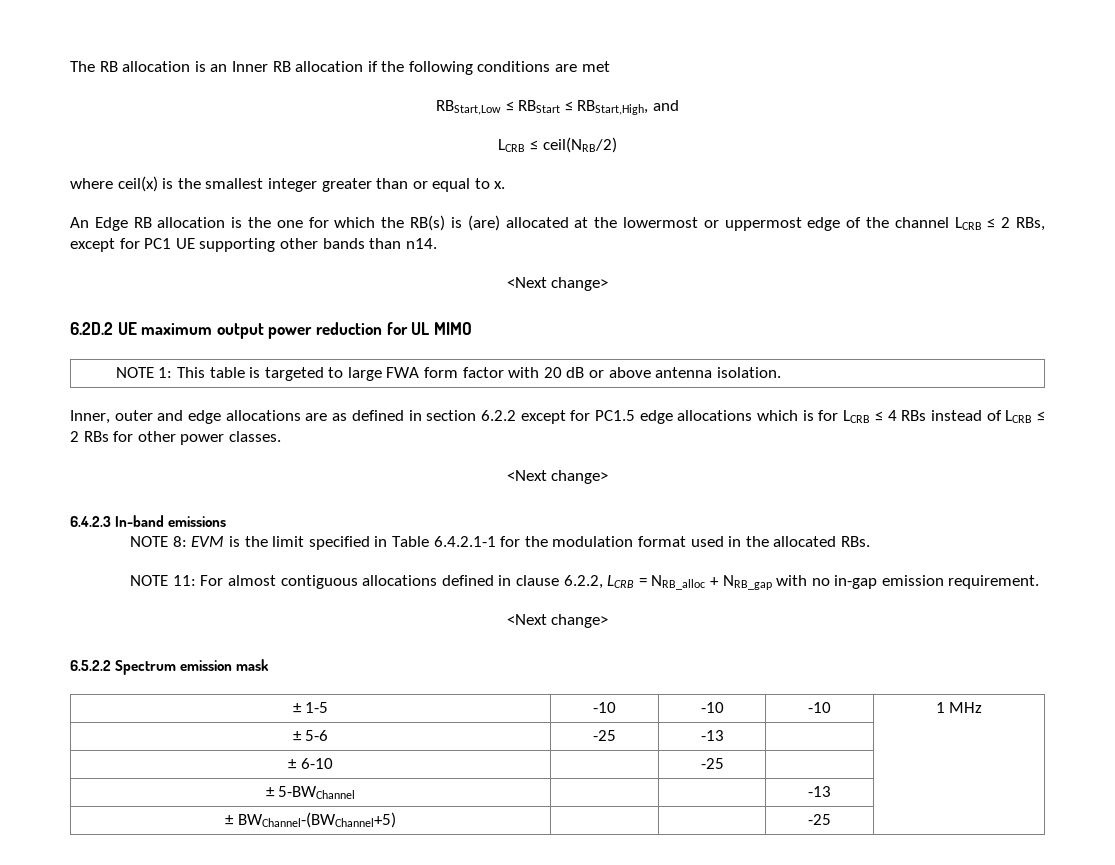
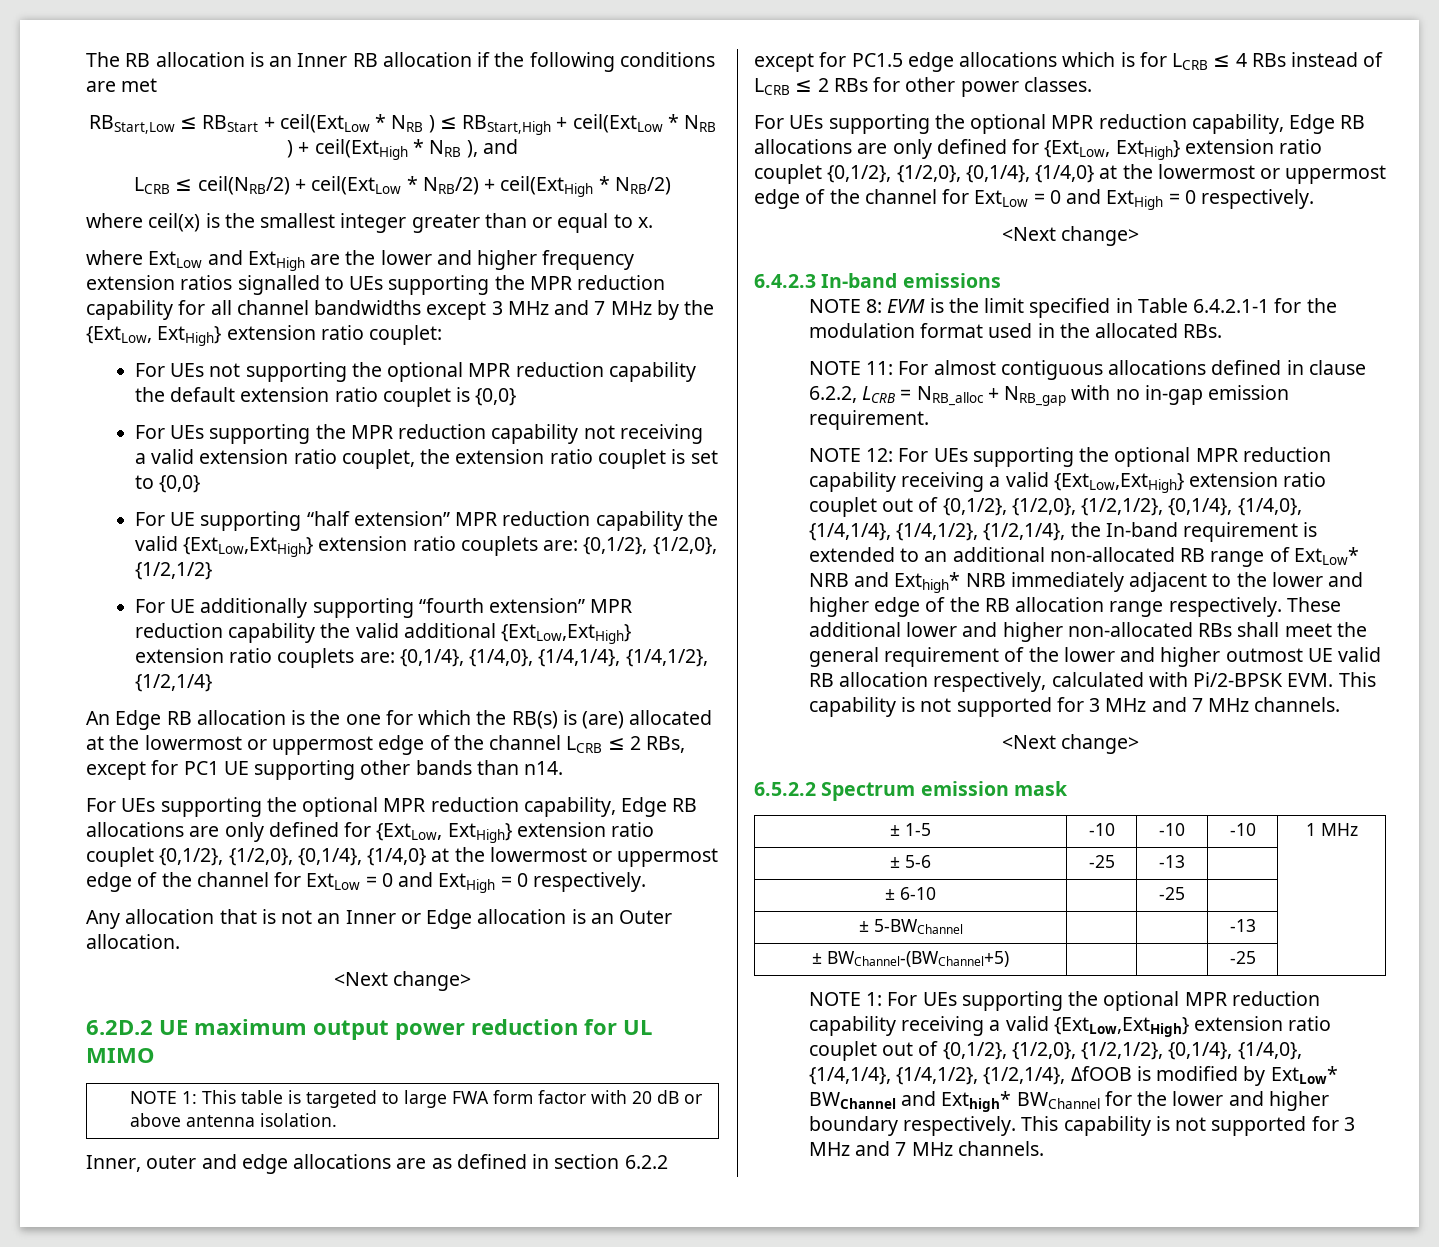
[564,100,679,115] [498,137,617,153] ≤ RBStart,High, and // LCRB ≤ ceil(NRB/2) -> [263,114,717,135] [287,139,518,160] [134,176,671,197] + ceil(ExtLow * NRB ) ≤ RBStart,High + ceil(ExtLow * NRB ) + ceil(ExtHigh * NRB ), and // LCRB ≤ ceil(NRB/2) + ceil(ExtLow * NRB/2) + ceil(ExtHigh * NRB/2)
(506, 185) none -> [86,250,635,271] [86,275,666,295] [86,300,715,320] [86,325,443,346] [134,362,696,382] [134,387,517,407] [134,424,703,444] [134,449,718,469] [134,475,201,493] [134,511,718,531] [134,536,717,557] [134,562,212,580] [134,598,633,618] [134,623,632,644] [134,648,708,668] [134,674,212,692] // where ExtLow and ExtHigh are the lower and higher frequency extension ratios signalled to UEs supporting the MPR reduction capability for all channel bandwidths except 3 MHz and 7 MHz by the {ExtLow, ExtHigh} extension ratio couplet: // For UEs not supporting the optional MPR reduction capability the default extension ratio couplet is {0,0} // For UEs supporting the MPR reduction capability not receiving a valid extension ratio couplet, the extension ratio couplet is set to {0,0} // For UE supporting “half extension” MPR reduction capability the valid {ExtLow,ExtHigh} extension ratio couplets are: {0,1/2}, {1/2,0}, {1/2,1/2} // For UE additionally supporting “fourth extension” MPR reduction capability the valid additional {ExtLow,ExtHigh} extension ratio couplets are: {0,1/4}, {1/4,0}, {1/4,1/4}, {1/4,1/2}, {1/2,1/4}
(437, 243) none -> [86,797,698,817] [86,822,655,843] [86,847,719,867] [86,872,647,893] [86,909,673,929] [86,934,180,949] // For UEs supporting the optional MPR reduction capability, Edge RB allocations are only defined for {ExtLow, ExtHigh} extension ratio couplet {0,1/2}, {1/2,0}, {0,1/4}, {1/4,0} at the lowermost or uppermost edge of the channel for ExtLow = 0 and ExtHigh = 0 respectively. // Any allocation that is not an Inner or Edge allocation is an Outer allocation.
(281, 436) none -> [754,114,1366,134] [754,139,1323,160] [754,164,1387,184] [754,189,1315,210] // For UEs supporting the optional MPR reduction capability, Edge RB allocations are only defined for {ExtLow, ExtHigh} extension ratio couplet {0,1/2}, {1/2,0}, {0,1/4}, {1/4,0} at the lowermost or uppermost edge of the channel for ExtLow = 0 and ExtHigh = 0 respectively.
(1040, 582) none -> [808,447,1331,467] [808,472,1327,493] [808,497,1302,517] [808,522,1318,542] [808,547,1359,567] [808,572,1364,593] [808,597,1341,617] [808,622,1367,642] [808,647,1382,667] [808,672,1376,692] [808,697,1341,717] // NOTE 12: For UEs supporting the optional MPR reduction capability receiving a valid {ExtLow,ExtHigh} extension ratio couplet out of {0,1/2}, {1/2,0}, {1/2,1/2}, {0,1/4}, {1/4,0}, {1/4,1/4}, {1/4,1/2}, {1/2,1/4}, the In-band requirement is extended to an additional non-allocated RB range of ExtLow* NRB and Exthigh* NRB immediately adjacent to the lower and higher edge of the RB allocation range respectively. These additional lower and higher non-allocated RBs shall meet the general requirement of the lower and higher outmost UE valid RB allocation respectively, calculated with Pi/2-BPSK EVM. This capability is not supported for 3 MHz and 7 MHz channels.
(831, 819) none -> [808,991,1320,1011] [808,1016,1332,1037] [808,1041,1302,1061] [808,1066,1338,1086] [808,1091,1329,1112] [808,1116,1355,1136] [808,1141,1044,1156] // NOTE 1: For UEs supporting the optional MPR reduction capability receiving a valid {ExtLow,ExtHigh} extension ratio couplet out of {0,1/2}, {1/2,0}, {1/2,1/2}, {0,1/4}, {1/4,0}, {1/4,1/4}, {1/4,1/2}, {1/2,1/4}, ΔfOOB is modified by ExtLow* BWChannel and Exthigh* BWChannel for the lower and higher boundary respectively. This capability is not supported for 3 MHz and 7 MHz channels.

